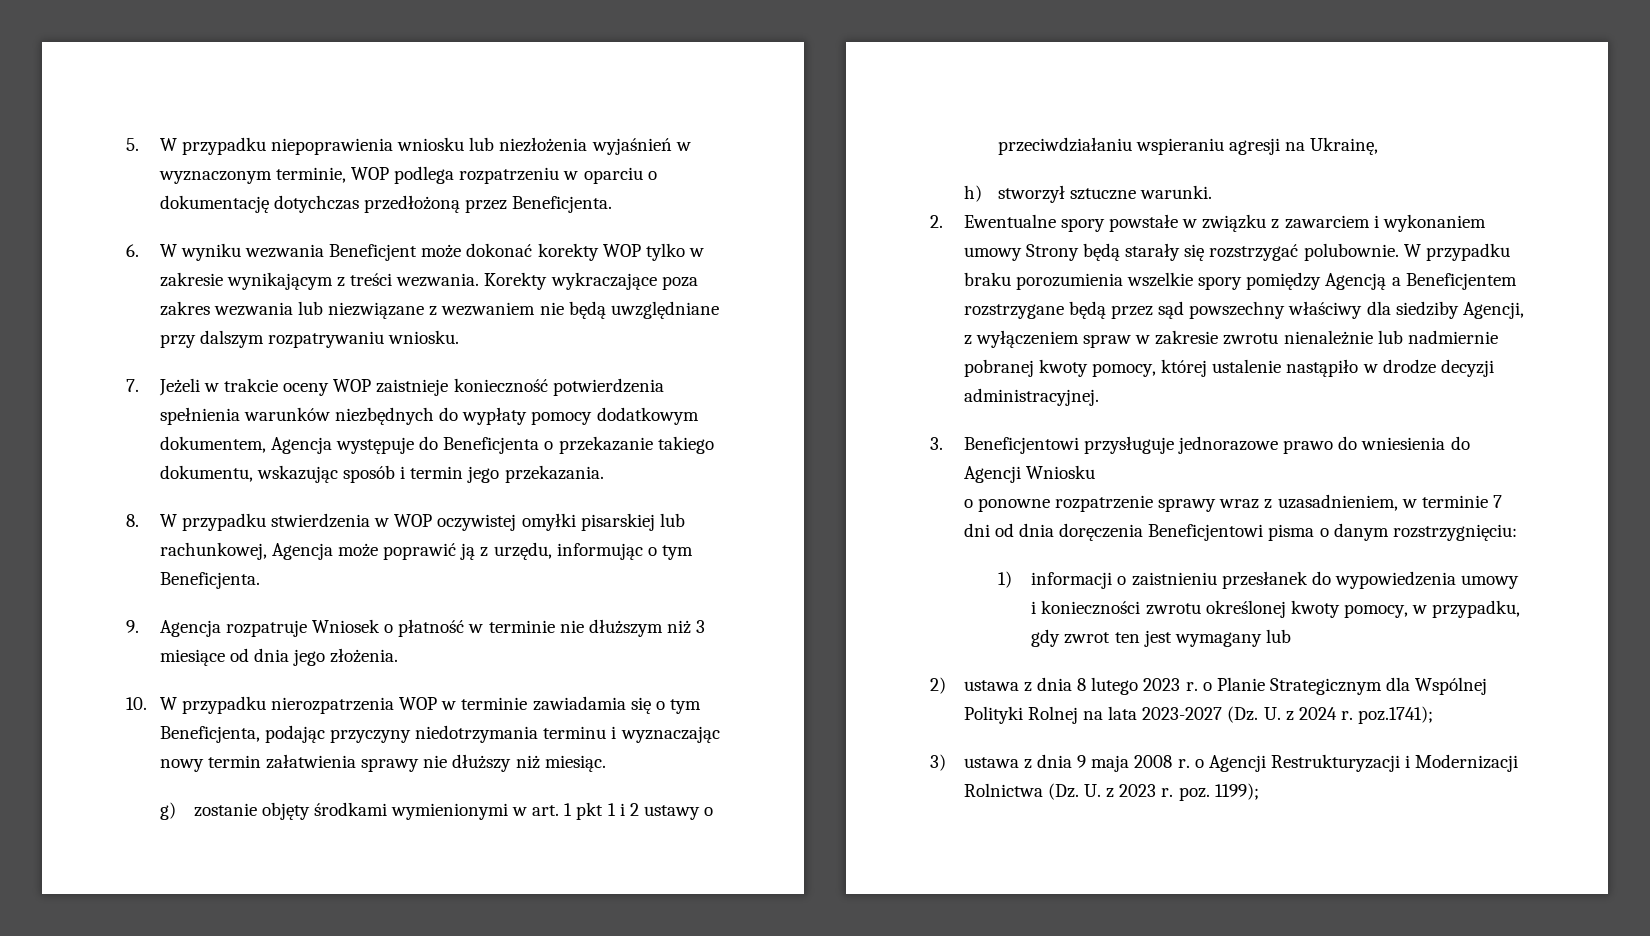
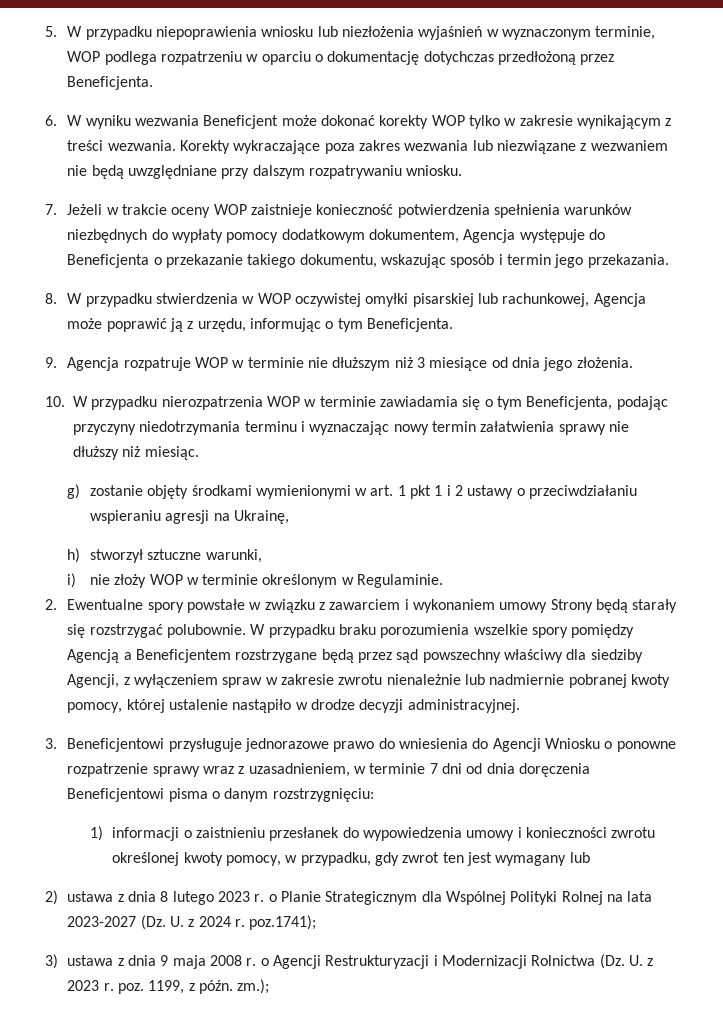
[312,619,465,637] Wniosek o płatność -> [195,357,229,368] WOP
[1139,185,1212,199] warunki. -> [205,549,262,563] [67,573,444,588] warunki, // i) nie złoży WOP w terminie określonym w Regulaminie.
(1095, 472) // -> (600, 743) none
[1214,783,1259,800] 1199); -> [148,979,270,994] 1199, z późn. zm.);

